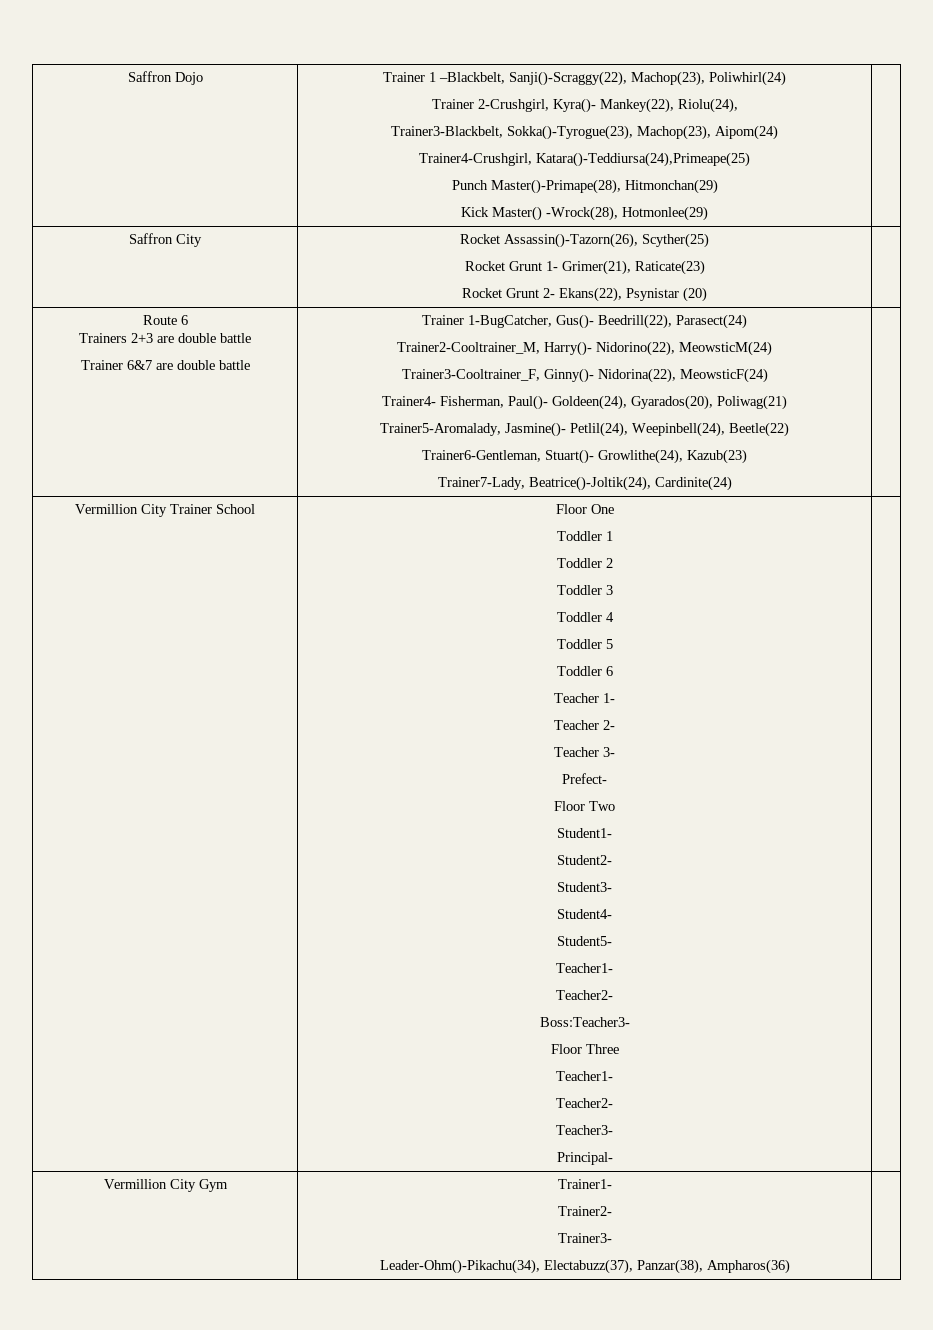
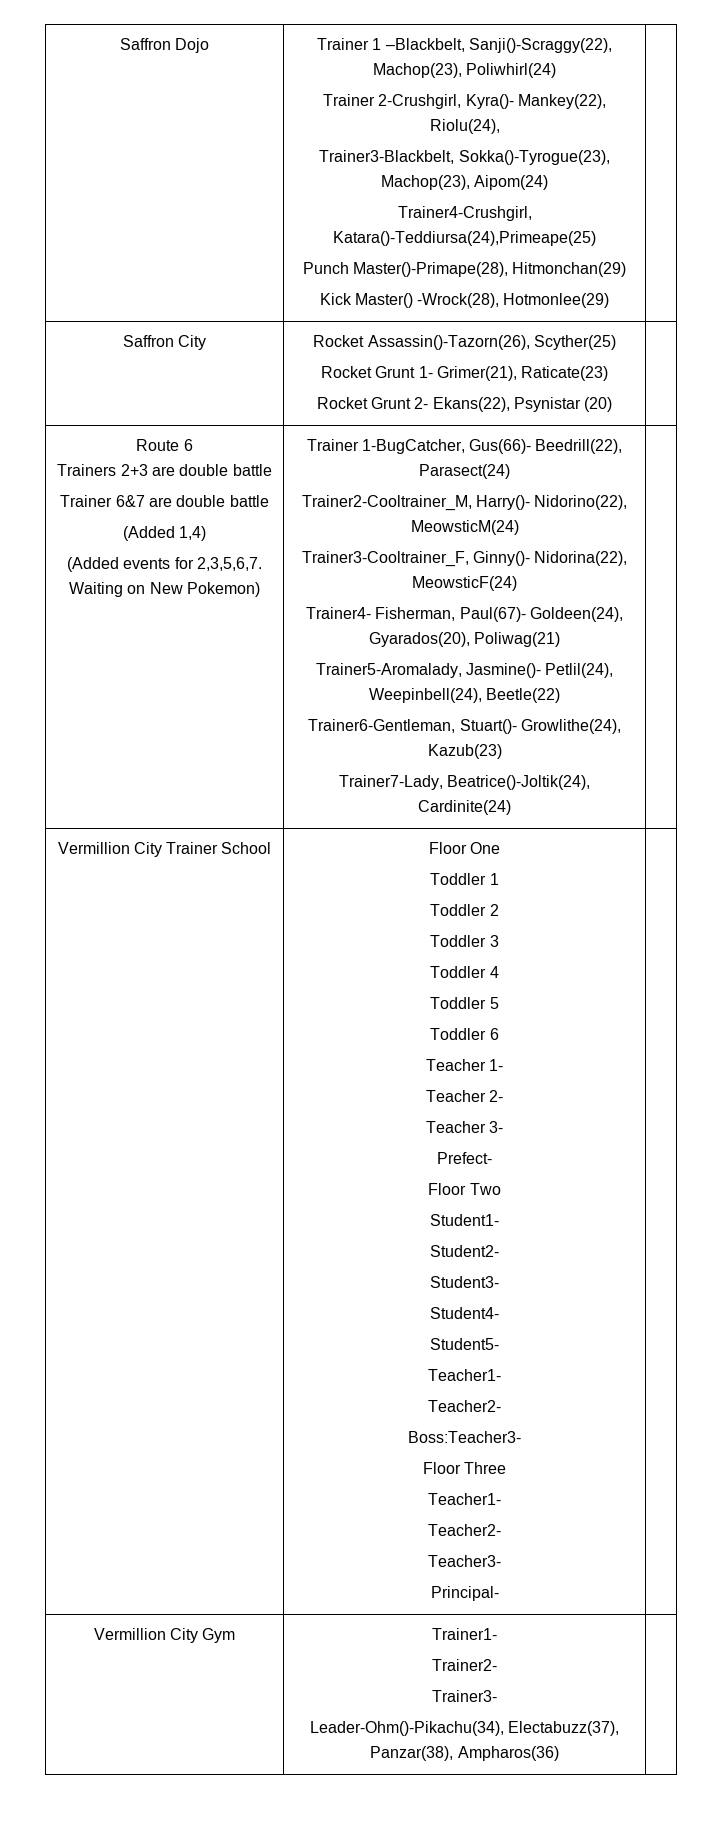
(250, 365) none -> [122,526,207,541] [67,557,262,572] [69,582,260,597] // (Added 1,4) // (Added events for 2,3,5,6,7. Waiting on New Pokemon)
[556,314,594,329] Gus()- -> [469,439,532,454] Gus(66)-
[508,395,548,410] Paul()- -> [459,607,526,622] Paul(67)-

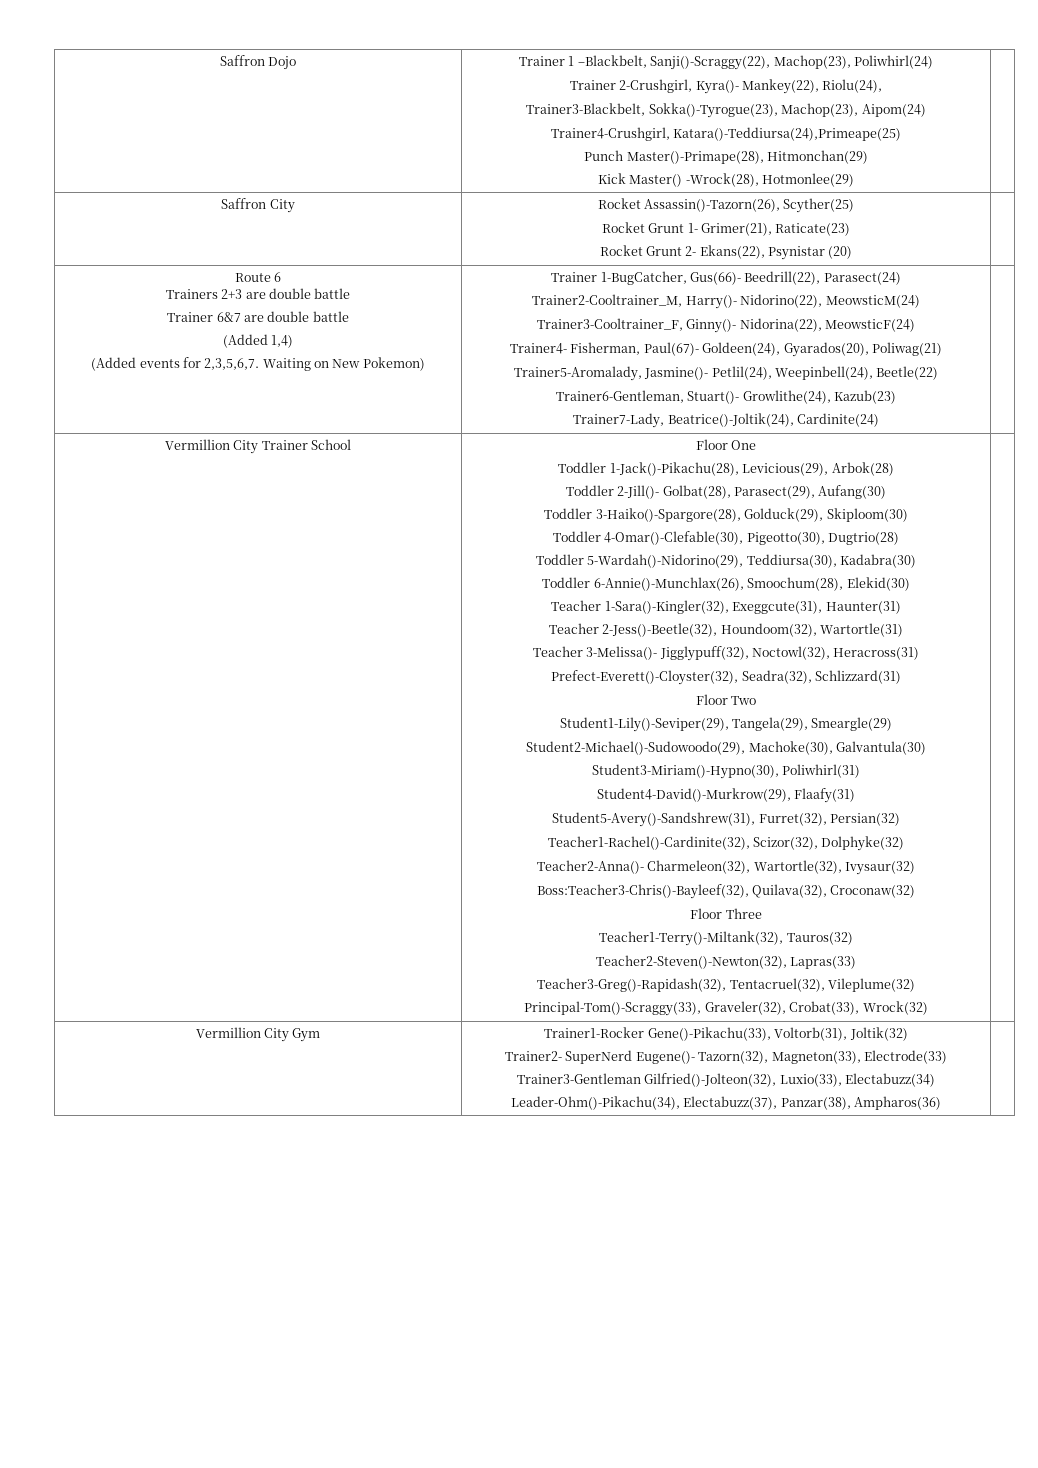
[489,873,499,885] [430,904,499,916] [430,935,499,947] [430,966,499,978] [430,997,499,1009] [430,1028,499,1040] [425,1059,504,1071] [425,1090,504,1102] [425,1121,504,1133] [437,1152,492,1164] [428,1183,501,1195] [430,1214,499,1226] [430,1245,499,1257] [430,1276,499,1288] [430,1307,499,1319] [430,1338,499,1350] [428,1369,501,1381] [428,1400,501,1412] [408,1431,521,1443] [422,1462,507,1474] [428,1493,501,1505] [428,1524,501,1536] [428,1555,501,1567] [430,1586,499,1601] [93,1628,236,1643] [432,1628,497,1640] [432,1659,497,1671] [432,1690,497,1702] 1 // Toddler 2 // Toddler 3 // Toddler 4 // Toddler 5 // Toddler 6 // Teacher 1- // Teacher 2- // Teacher 3- // Prefect- // Floor Two // Student1- // Student2- // Student3- // Student4- // Student5- // Teacher1- // Teacher2- // Boss:Teacher3- // Floor Three // Teacher1- // Teacher2- // Teacher3- // Principal- | // Vermillion City Gym | Trainer1- // Trainer2- // Trainer3- -> [609,462,894,476] [565,485,887,499] [544,508,908,522] [552,531,900,545] [535,554,917,568] [542,577,910,591] [551,600,901,614] [548,623,904,637] [532,646,920,661] [551,670,901,685] [695,694,757,705] [559,717,893,732] [526,741,926,755] [591,764,861,779] [596,788,856,803] [552,812,900,827] [547,836,905,851] [536,860,916,875] [536,884,916,899] [690,908,762,919] [599,931,853,946] [595,955,857,969] [537,978,915,992] [524,1001,928,1016] [195,1027,321,1042] [544,1027,908,1041] [505,1050,947,1064] [516,1073,936,1087] 1-Jack()-Pikachu(28), Levicious(29), Arbok(28) // Toddler 2-Jill()- Golbat(28), Parasect(29), Aufang(30) // Toddler 3-Haiko()-Spargore(28), Golduck(29), Skiploom(30) // Toddler 4-Omar()-Clefable(30), Pigeotto(30), Dugtrio(28) // Toddler 5-Wardah()-Nidorino(29), Teddiursa(30), Kadabra(30) // Toddler 6-Annie()-Munchlax(26), Smoochum(28), Elekid(30) // Teacher 1-Sara()-Kingler(32), Exeggcute(31), Haunter(31) // Teacher 2-Jess()-Beetle(32), Houndoom(32), Wartortle(31) // Teacher 3-Melissa()- Jigglypuff(32), Noctowl(32), Heracross(31) // Prefect-Everett()-Cloyster(32), Seadra(32), Schlizzard(31) // Floor Two // Student1-Lily()-Seviper(29), Tangela(29), Smeargle(29) // Student2-Michael()-Sudowoodo(29), Machoke(30), Galvantula(30) // Student3-Miriam()-Hypno(30), Poliwhirl(31) // Student4-David()-Murkrow(29), Flaafy(31) // Student5-Avery()-Sandshrew(31), Furret(32), Persian(32) // Teacher1-Rachel()-Cardinite(32), Scizor(32), Dolphyke(32) // Teacher2-Anna()- Charmeleon(32), Wartortle(32), Ivysaur(32) // Boss:Teacher3-Chris()-Bayleef(32), Quilava(32), Croconaw(32) // Floor Three // Teacher1-Terry()-Miltank(32), Tauros(32) // Teacher2-Steven()-Newton(32), Lapras(33) // Teacher3-Greg()-Rapidash(32), Tentacruel(32), Vileplume(32) // Principal-Tom()-Scraggy(33), Graveler(32), Crobat(33), Wrock(32) | // Vermillion City Gym | Trainer1-Rocker Gene()-Pikachu(33), Voltorb(31), Joltik(32) // Trainer2- SuperNerd Eugene()- Tazorn(32), Magneton(33), Electrode(33) // Trainer3-Gentleman Gilfried()-Jolteon(32), Luxio(33), Electabuzz(34)

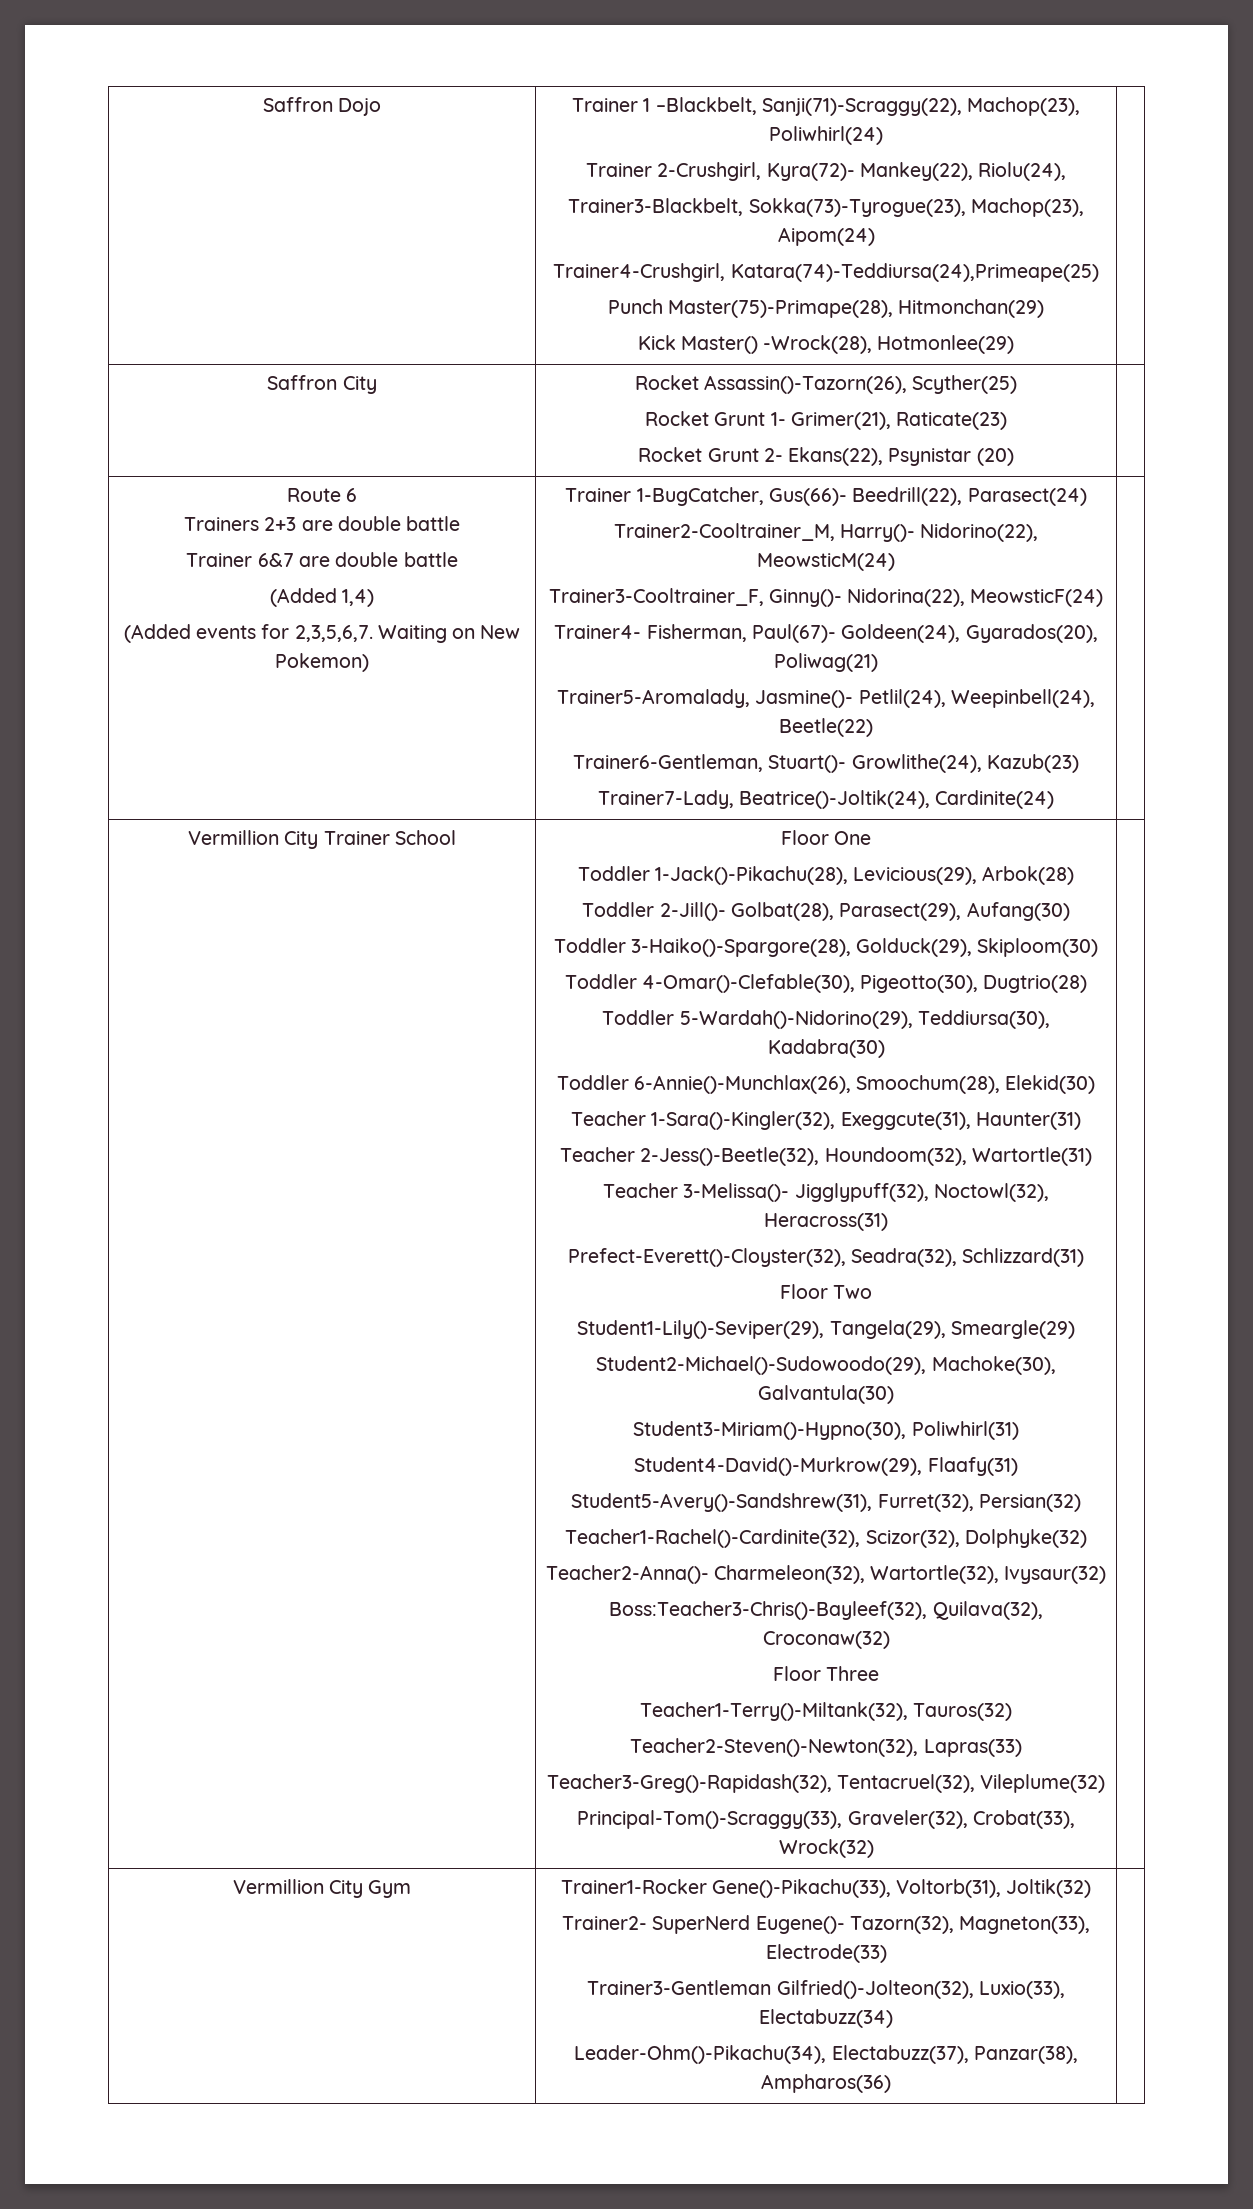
[650,56,771,70] Sanji()-Scraggy(22), -> [761,98,962,116] Sanji(71)-Scraggy(22),
[695,80,739,94] Kyra()- -> [766,163,855,181] Kyra(72)-
[648,103,778,118] Sokka()-Tyrogue(23), -> [748,198,966,217] Sokka(73)-Tyrogue(23),
[673,127,902,141] Katara()-Teddiursa(24),Primeape(25) -> [730,263,1099,282] Katara(74)-Teddiursa(24),Primeape(25)
[626,151,764,164] Master()-Primape(28), -> [668,300,893,318] Master(75)-Primape(28),

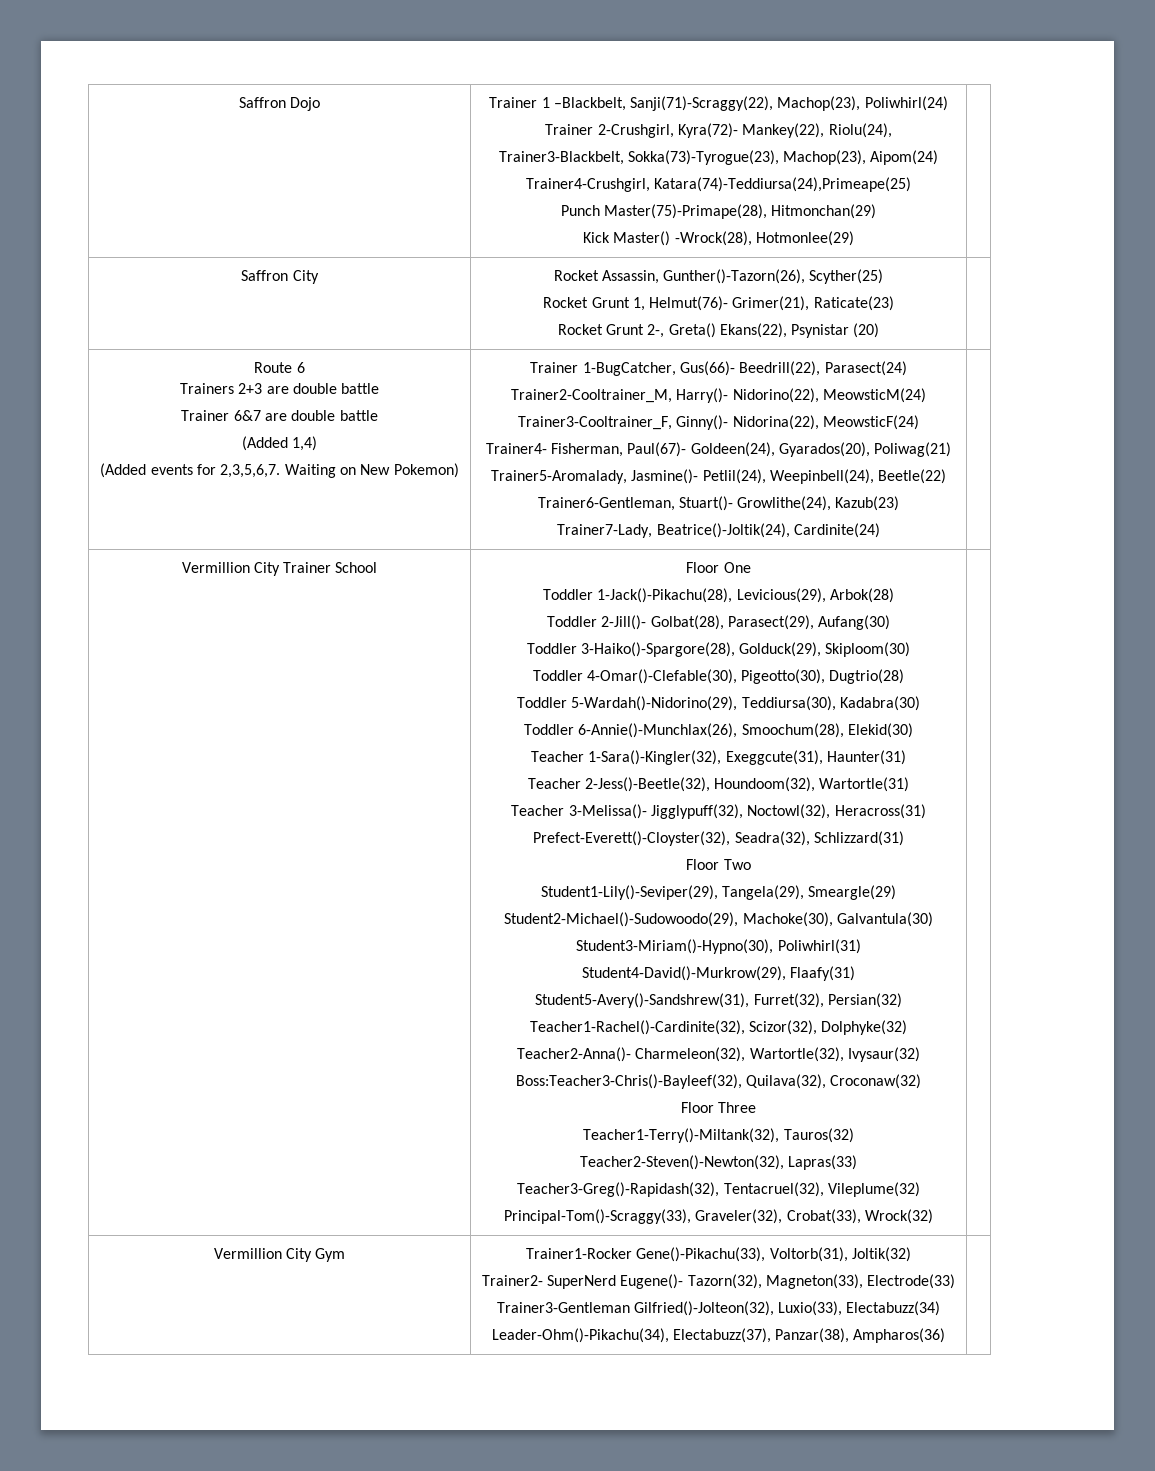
[704,375,907,394] Assassin()-Tazorn(26), -> [601,269,806,284] Assassin, Gunther()-Tazorn(26),
[770,412,786,426] 1- -> [632,296,729,311] 1, Helmut(76)-
[763,448,783,462] 2- -> [647,323,716,338] 2-, Greta()

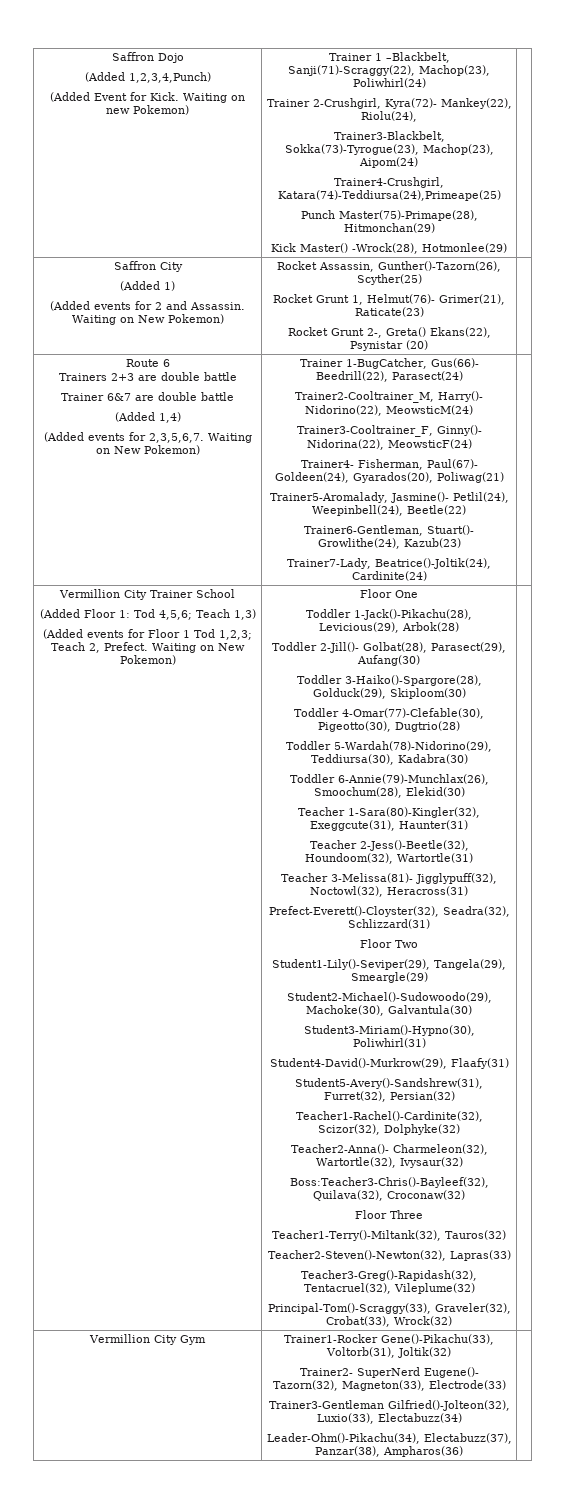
(321, 104) none -> [84,72,211,83] [50,92,245,103] [106,105,189,115] // (Added 1,2,3,4,Punch) // (Added Event for Kick. Waiting on new Pokemon)
(319, 277) none -> [120,281,175,291] [50,301,245,311] [71,314,224,325] // (Added 1) // (Added events for 2 and Assassin. Waiting on New Pokemon)
(378, 567) none -> [39,609,256,620] [43,629,252,640] [51,642,245,653] [119,655,176,665] // (Added Floor 1: Tod 4,5,6; Teach 1,3) // (Added events for Floor 1 Tod 1,2,3; Teach 2, Prefect. Waiting on New Pokemon)
[586,669,737,684] 4-Omar()-Clefable(30), -> [342,708,484,719] 4-Omar(77)-Clefable(30),
[571,696,738,711] 5-Wardah()-Nidorino(29), -> [334,741,492,752] 5-Wardah(78)-Nidorino(29),
[578,723,738,738] 6-Annie()-Munchlax(26), -> [337,774,489,785] 6-Annie(79)-Munchlax(26),
[588,750,722,765] 1-Sara()-Kingler(32), -> [348,807,480,818] 1-Sara(80)-Kingler(32),
[568,804,647,819] 3-Melissa()- -> [331,873,413,883] 3-Melissa(81)-

